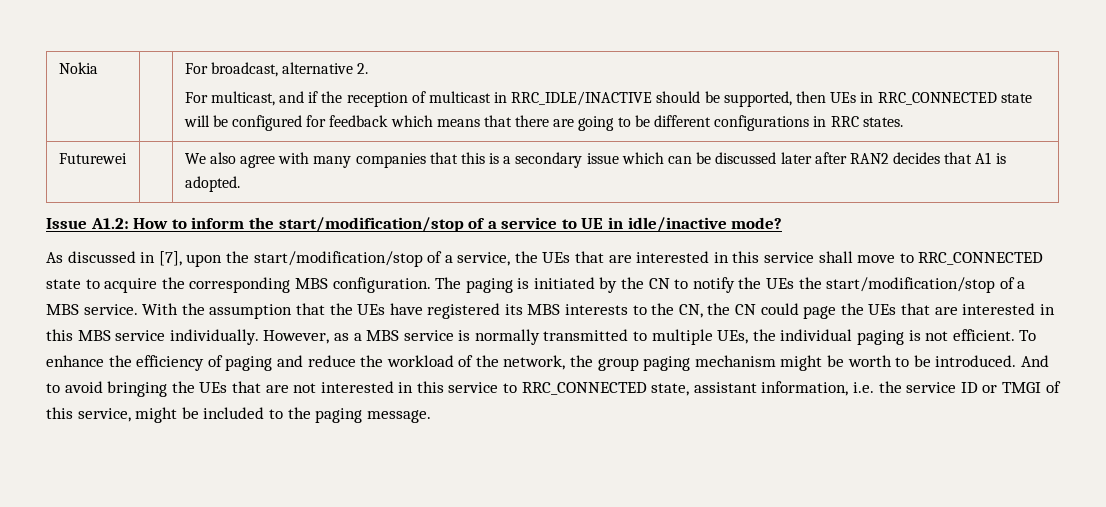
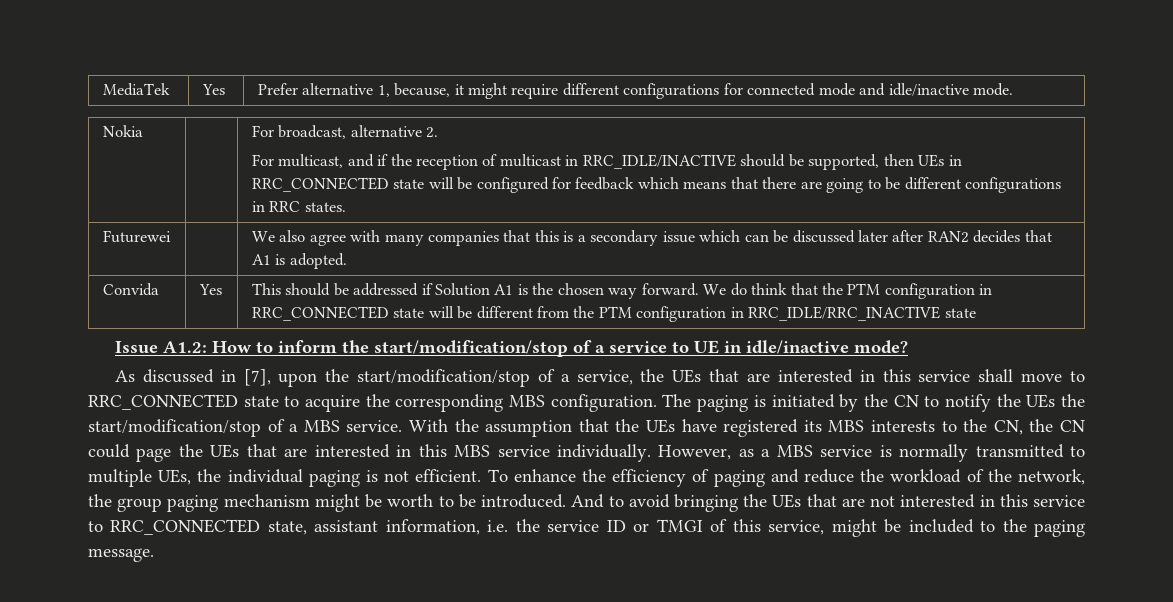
(58, 68) none -> [102,83,170,96] [201,84,225,95] [257,83,1014,99] MediaTek | Yes | Prefer alternative 1, because, it might require different configurations for connected mode and idle/inactive mode. //
(240, 184) none -> [102,283,159,296] [198,284,222,295] [251,283,993,299] [251,306,976,322] // Convida | Yes | This should be addressed if Solution A1 is the chosen way forward. We do think that the PTM configuration in RRC_CONNECTED state will be different from the PTM configuration in RRC_IDLE/RRC_INACTIVE state

